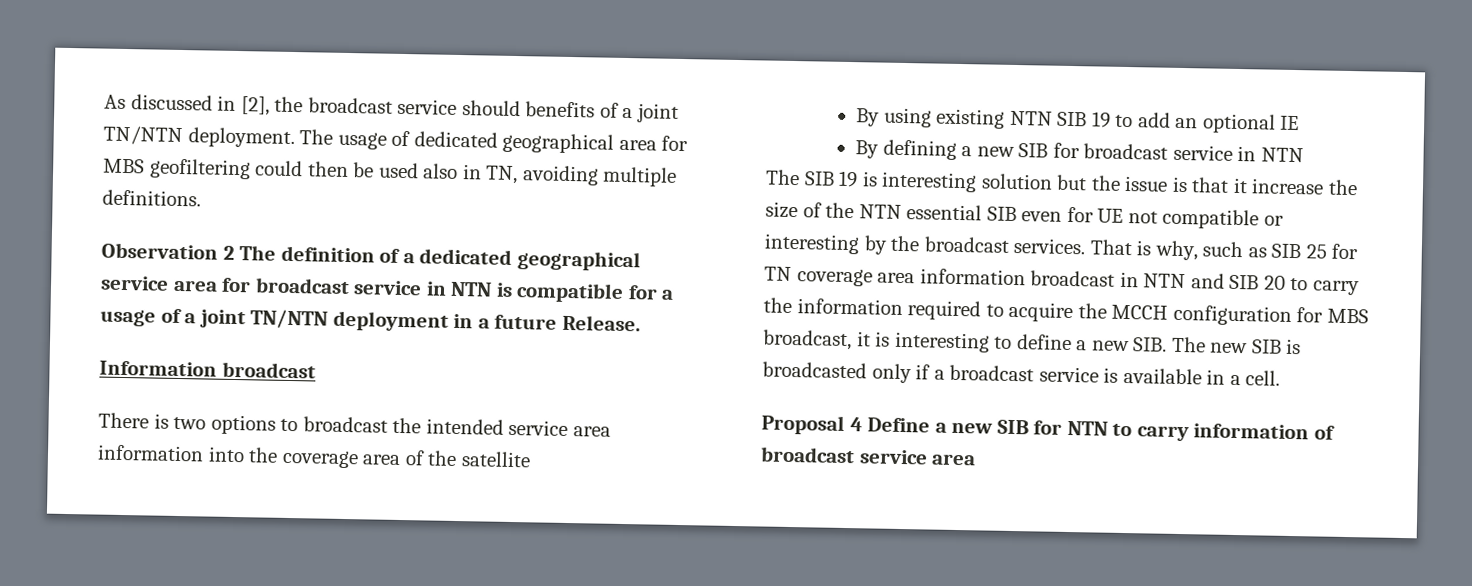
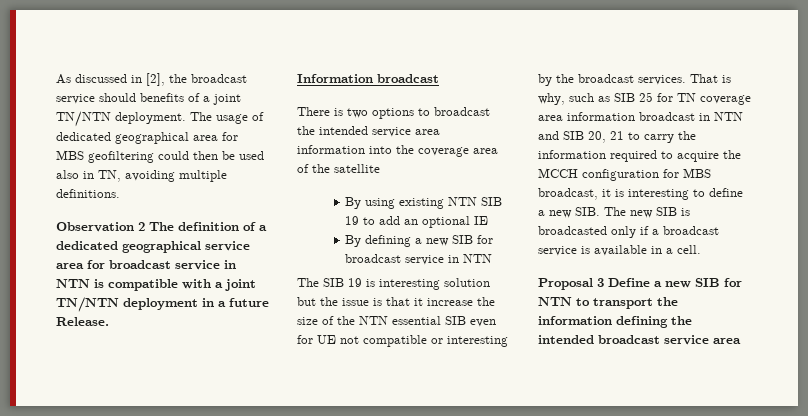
[627,285,675,300] [100,308,182,327] for a usage of -> [182,279,211,289] with
[1263,275,1286,290] 20 -> [588,131,624,143] 20, 21
[849,417,863,432] 4 -> [597,278,604,287] 3
[1136,423,1335,442] carry information of -> [593,297,678,309] [538,316,692,328] [538,335,594,344] transport the information defining the intended

